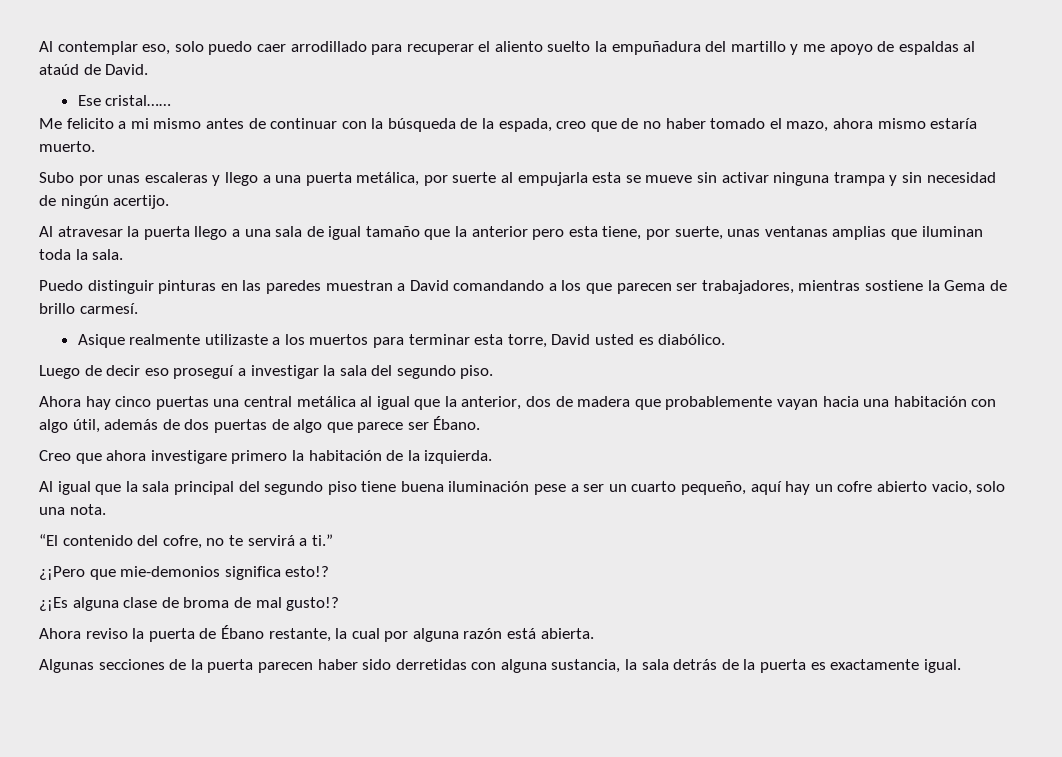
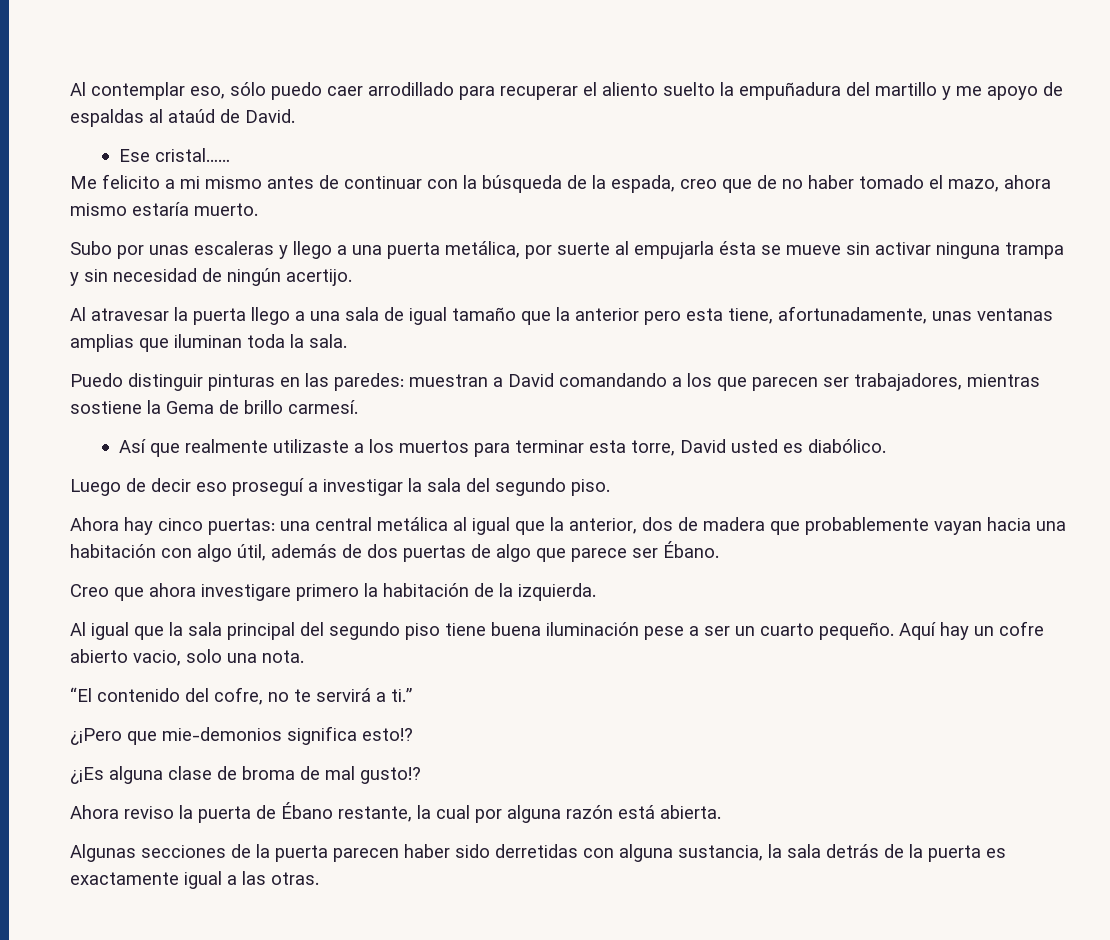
[174,41,204,52] solo -> [230,82,266,96] sólo
[592,172,622,183] esta -> [719,241,756,255] ésta
[646,226,723,240] por suerte, -> [778,306,927,324] afortunadamente,
[265,280,321,294] paredes -> [334,373,404,391] paredes:
[77,334,125,348] Asique -> [118,439,180,457] Así que
[155,396,209,410] puertas -> [208,518,275,535] puertas:
[681,481,782,495] pequeño, aquí -> [819,622,936,640] pequeño. Aquí
[923,659,961,673] igual. -> [184,871,319,889] igual a las otras.

